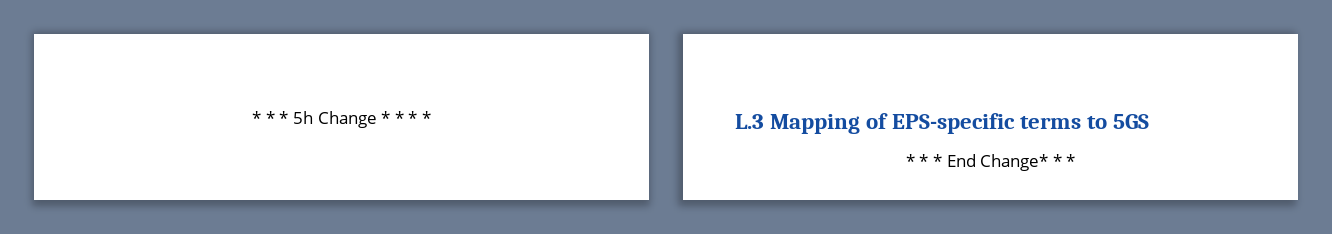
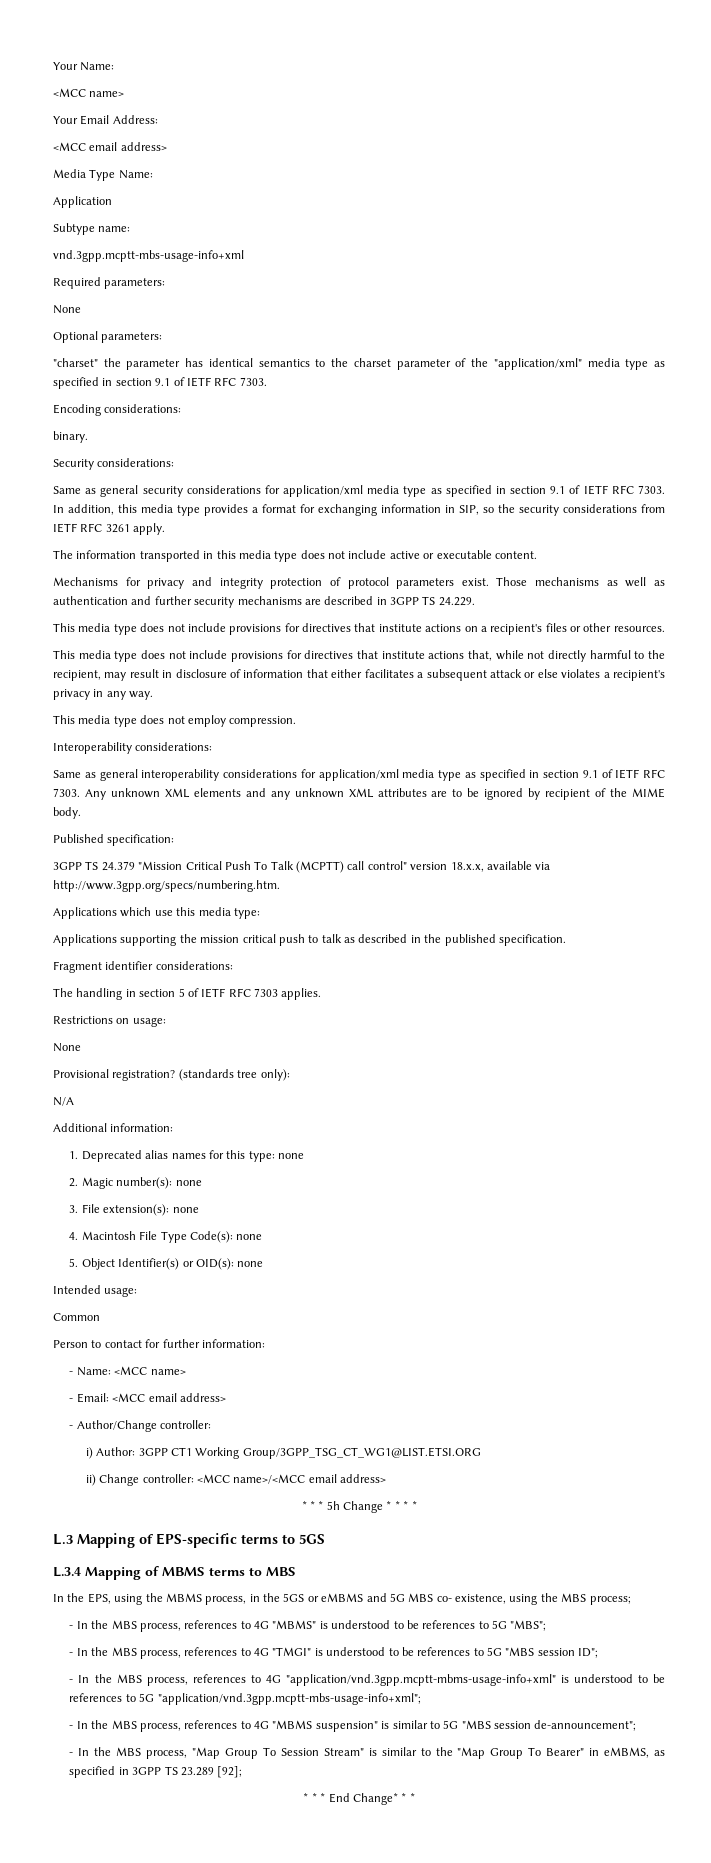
(252, 117) none -> [53,62,115,71] [53,88,125,97] [53,115,158,125] [53,142,167,151] [53,169,153,181] [53,196,112,208] [53,223,131,235] [53,250,244,262] [53,277,166,289] [53,305,81,314] [53,331,163,343] [53,358,666,370] [53,377,267,389] [53,404,182,416] [53,431,88,443] [53,458,175,470] [53,485,665,497] [53,504,665,516] [53,523,166,535] [53,550,537,562] [53,577,665,589] [53,596,475,608] [53,623,665,635] [53,650,665,662] [53,669,666,681] [53,689,154,700] [53,715,297,727] [53,742,213,754] [53,769,665,781] [53,788,666,800] [53,807,81,819] [53,834,175,846] [53,861,551,873] [53,880,280,892] [53,907,260,919] [53,934,566,946] [53,961,233,973] [53,988,322,1000] [53,1016,166,1027] [53,1043,81,1052] [53,1069,290,1081] [53,1097,74,1106] [53,1123,174,1132] [69,1150,305,1162] [69,1177,202,1189] [69,1204,199,1216] [69,1231,263,1243] [69,1258,264,1270] [53,1285,138,1297] [53,1313,100,1321] [53,1339,265,1348] [69,1366,186,1376] [69,1393,226,1403] [69,1420,212,1432] [85,1447,481,1459] [85,1474,387,1486] Your Name: // <MCC name> // Your Email Address: // <MCC email address> // Media Type Name: // Application // Subtype name: // vnd.3gpp.mcptt-mbs-usage-info+xml // Required parameters: // None // Optional parameters: // "charset" the parameter has identical semantics to the charset parameter of the "application/xml" media type as specified in section 9.1 of IETF RFC 7303. // Encoding considerations: // binary. // Security considerations: // Same as general security considerations for application/xml media type as specified in section 9.1 of IETF RFC 7303. In addition, this media type provides a format for exchanging information in SIP, so the security considerations from IETF RFC 3261 apply. // The information transported in this media type does not include active or executable content. // Mechanisms for privacy and integrity protection of protocol parameters exist. Those mechanisms as well as authentication and further security mechanisms are described in 3GPP TS 24.229. // This media type does not include provisions for directives that institute actions on a recipient's files or other resources. // This media type does not include provisions for directives that institute actions that, while not directly harmful to the recipient, may result in disclosure of information that either facilitates a subsequent attack or else violates a recipient's privacy in any way. // This media type does not employ compression. // Interoperability considerations: // Same as general interoperability considerations for application/xml media type as specified in section 9.1 of IETF RFC 7303. Any unknown XML elements and any unknown XML attributes are to be ignored by recipient of the MIME body. // Published specification: // 3GPP TS 24.379 "Mission Critical Push To Talk (MCPTT) call control" version 18.x.x, available via http://www.3gpp.org/specs/numbering.htm. // Applications which use this media type: // Applications supporting the mission critical push to talk as described in the published specification. // Fragment identifier considerations: // The handling in section 5 of IETF RFC 7303 applies. // Restrictions on usage: // None // Provisional registration? (standards tree only): // N/A // Additional information: // 1. Deprecated alias names for this type: none // 2. Magic number(s): none // 3. File extension(s): none // 4. Macintosh File Type Code(s): none // 5. Object Identifier(s) or OID(s): none // Intended usage: // Common // Person to contact for further information: // - Name: <MCC name> // - Email: <MCC email address> // - Author/Change controller: // i) Author: 3GPP CT1 Working Group/3GPP_TSG_CT_WG1@LIST.ETSI.ORG // ii) Change controller: <MCC name>/<MCC email address> //
(1150, 121) none -> [53,1566,296,1580] [53,1593,631,1605] [69,1620,547,1632] [69,1647,599,1659] [69,1674,665,1686] [69,1693,421,1705] [69,1720,637,1732] [69,1747,666,1759] [69,1766,243,1778] // L.3.4 Mapping of MBMS terms to MBS // In the EPS, using the MBMS process, in the 5GS or eMBMS and 5G MBS co- existence, using the MBS process; // - In the MBS process, references to 4G "MBMS" is understood to be references to 5G "MBS"; // - In the MBS process, references to 4G "TMGI" is understood to be references to 5G "MBS session ID"; // - In the MBS process, references to 4G "application/vnd.3gpp.mcptt-mbms-usage-info+xml" is understood to be references to 5G "application/vnd.3gpp.mcptt-mbs-usage-info+xml"; // - In the MBS process, references to 4G "MBMS suspension" is similar to 5G "MBS session de-announcement"; // - In the MBS process, "Map Group To Session Stream" is similar to the "Map Group To Bearer" in eMBMS, as specified in 3GPP TS 23.289 [92];

